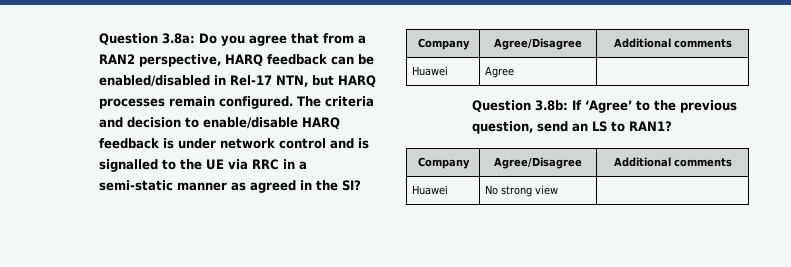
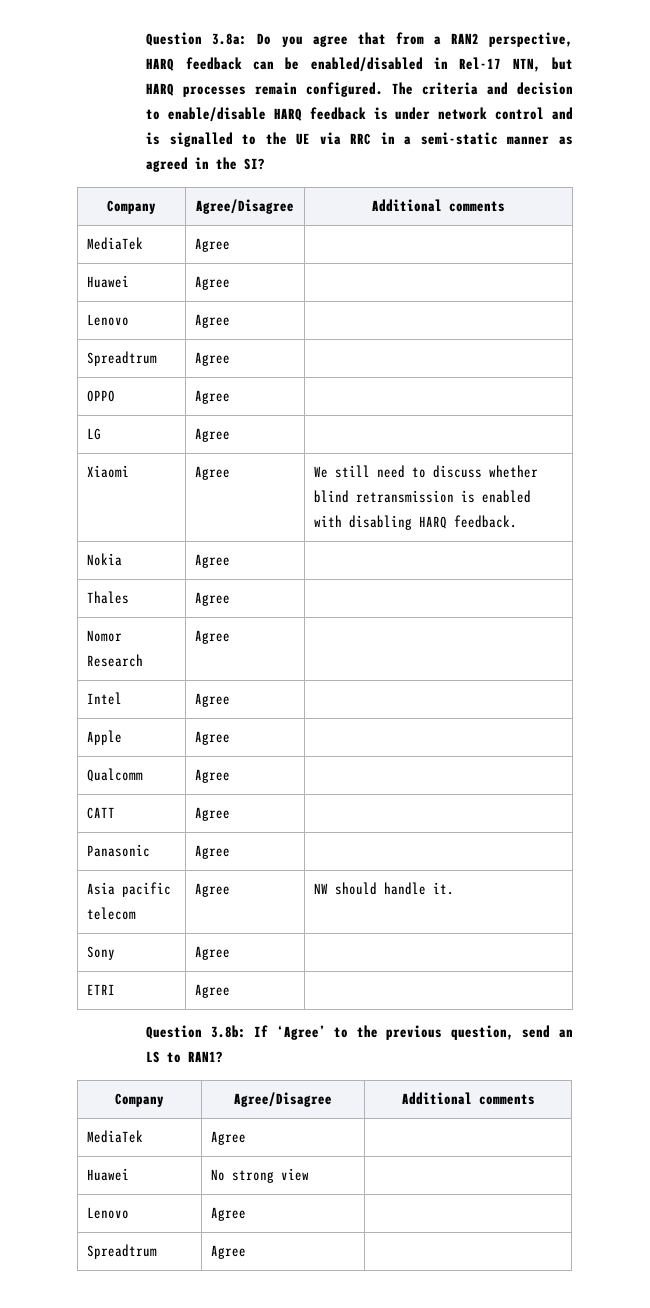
(732, 43) none -> [87,237,144,250] [195,238,231,252] // MediaTek | Agree |
(515, 72) none -> [87,314,130,326] [195,314,231,328] [87,351,158,366] [195,352,231,366] [87,390,116,402] [195,390,231,404] [87,428,102,440] [195,428,231,442] [87,465,130,478] [195,466,231,480] [314,465,539,478] [314,490,532,503] [314,515,518,530] [87,553,123,566] [195,554,231,568] [87,591,130,604] [195,592,231,606] [87,630,123,642] [87,654,144,667] [195,630,231,644] [87,692,123,705] [195,693,231,707] [87,730,123,745] [195,731,231,745] [87,768,144,782] [195,769,231,783] [87,807,116,819] [195,807,231,821] [87,844,151,857] [195,845,231,859] [87,882,172,897] [87,907,137,920] [195,883,231,897] [314,882,455,895] [87,946,116,960] [195,946,231,960] [87,984,116,995] [195,984,231,998] // Lenovo | Agree | // Spreadtrum | Agree | // OPPO | Agree | // LG | Agree | // Xiaomi | Agree | We still need to discuss whether blind retransmission is enabled with disabling HARQ feedback. // Nokia | Agree | // Thales | Agree | // Nomor Research | Agree | // Intel | Agree | // Apple | Agree | // Qualcomm | Agree | // CATT | Agree | // Panasonic | Agree | // Asia pacific telecom | Agree | NW should handle it. // Sony | Agree | // ETRI | Agree |
(732, 162) none -> [87,1130,144,1143] [211,1131,247,1145] // MediaTek | Agree |
(559, 190) none -> [87,1207,130,1219] [211,1207,247,1221] [87,1244,158,1259] [211,1245,247,1259] // Lenovo | Agree | // Spreadtrum | Agree |

